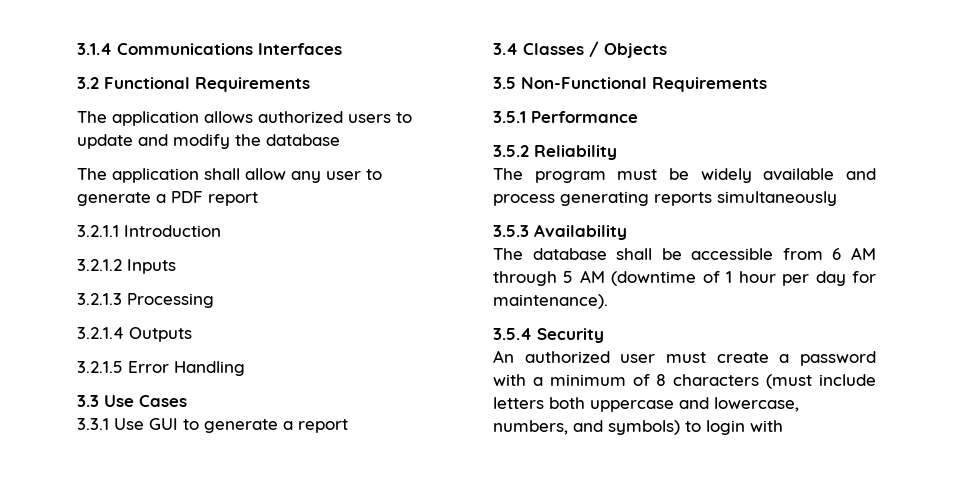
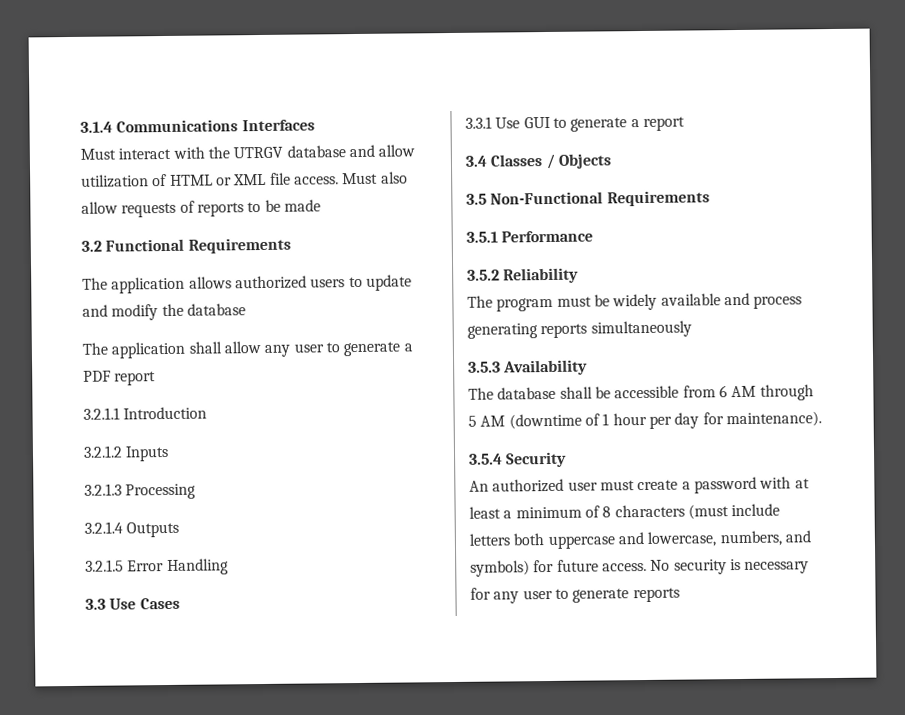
(342, 49) none -> [80,144,416,160] [81,171,408,188] [81,199,321,218] // Must interact with the UTRGV database and allow utilization of HTML or XML file access. Must also allow requests of reports to be made
(526, 380) none -> [794,478,810,489] [469,506,501,519] at least
[685,420,783,435] to login with -> [533,558,810,575] [470,587,680,604] for future access. No security is necessary for any user to generate reports

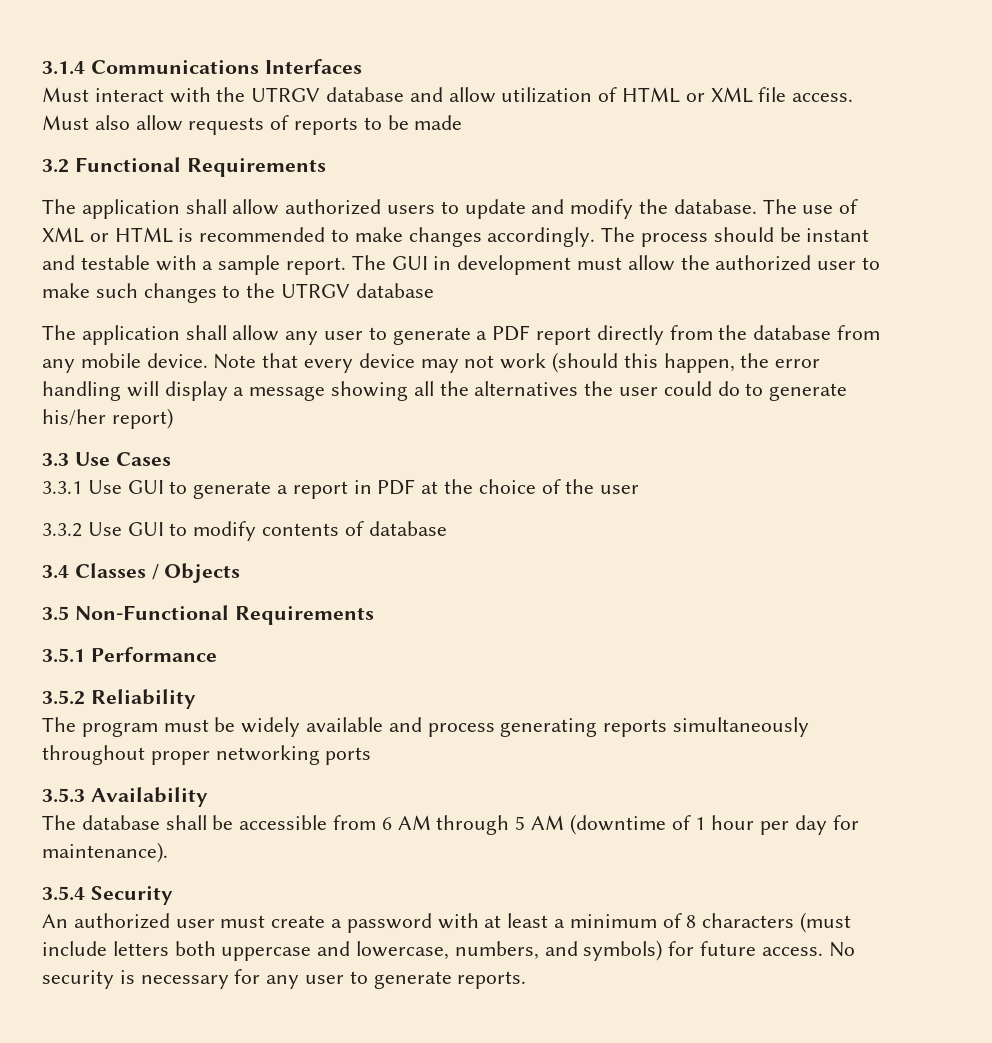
[188,276,232,289] allows -> [185,199,280,215] shall allow
(184, 310) none -> [673,199,859,214] [42,227,870,247] [42,255,881,275] [42,283,351,303] database. The use of XML or HTML is recommended to make changes accordingly. The process should be instant and testable with a sample report. The GUI in development must allow the authorized user to make such changes to the UTRGV
[83,406,208,420] [83,445,170,462] [84,483,197,500] [84,521,180,538] [85,558,229,576] // 3.2.1.1 Introduction // 3.2.1.2 Inputs // 3.2.1.3 Processing // 3.2.1.4 Outputs // 3.2.1.5 Error Handling -> [596,325,881,345] [42,352,821,373] [42,381,848,401] [42,408,173,429] directly from the database from any mobile device. Note that every device may not work (should this happen, the error handling will display a message showing all the alternatives the user could do to generate his/her report)
(685, 123) none -> [353,479,640,495] [42,521,447,541] in PDF at the choice of the user // 3.3.2 Use GUI to modify contents of database
(692, 329) none -> [42,745,372,765] throughout proper networking ports
[632,587,680,603] reports -> [457,971,527,989] reports.

